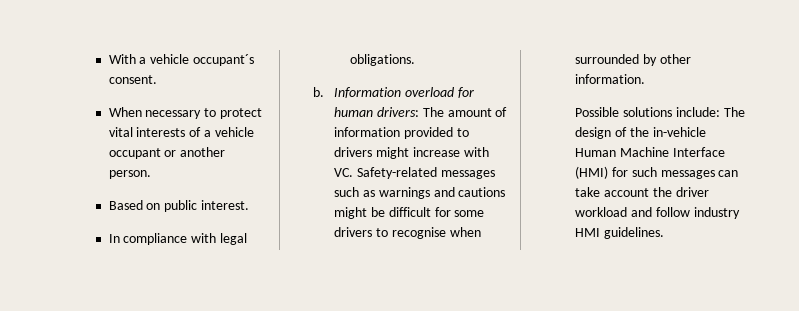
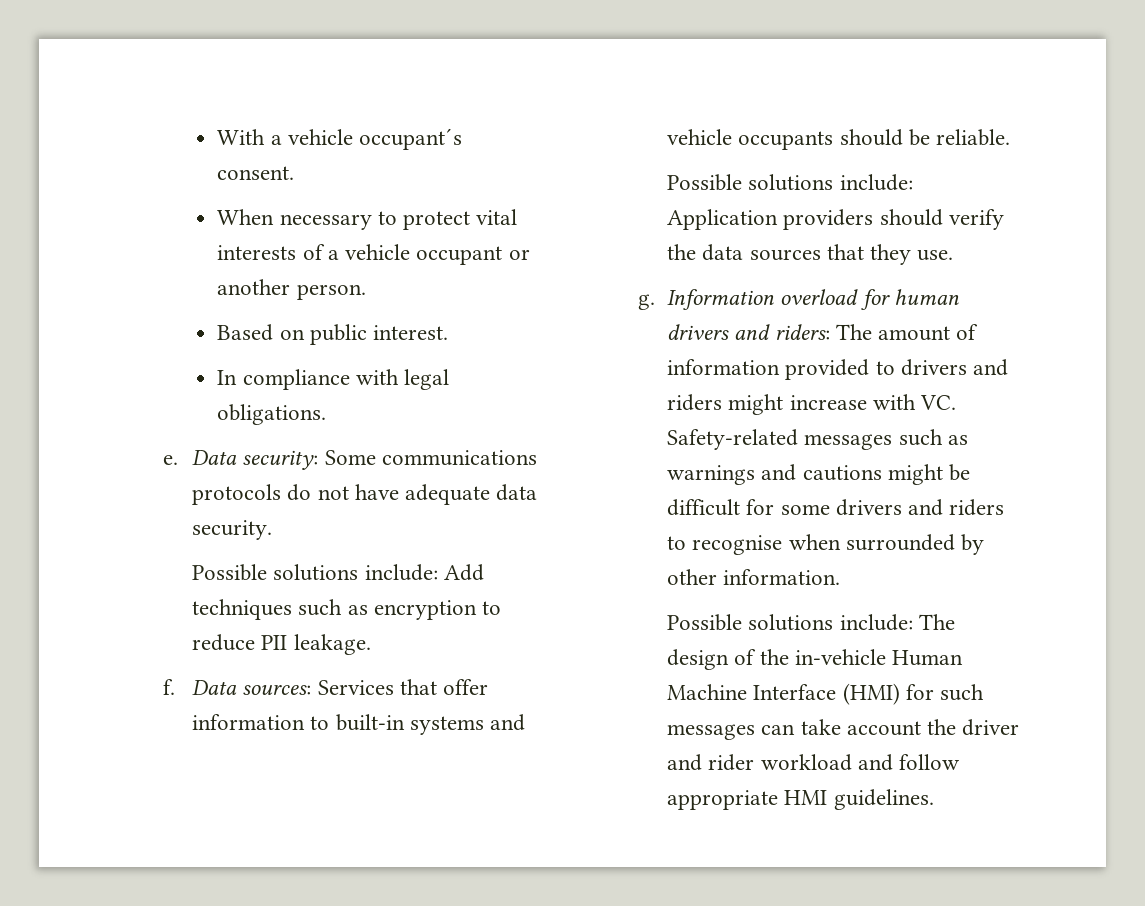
[313,87,325,97] b. -> [163,450,537,470] [192,484,538,505] [192,520,273,540] [192,564,484,581] [192,599,502,620] [192,634,371,655] [163,679,489,695] [192,714,526,735] [667,129,1011,150] [667,174,913,191] [667,209,1004,230] [667,244,954,265] [638,294,656,310] e. Data security: Some communications protocols do not have adequate data security. // Possible solutions include: Add techniques such as encryption to reduce PII leakage. // f. Data sources: Services that offer information to built-in systems and vehicle occupants should be reliable. // Possible solutions include: Application providers should verify the data sources that they use. // g.
[377,107,420,117] drivers: -> [667,324,830,340] drivers and riders:
(373, 152) none -> [973,359,1009,376] [667,394,723,411] and riders
(373, 232) none -> [908,499,1005,516] and riders
(709, 192) none -> [667,754,755,771] and rider
[693,207,740,219] industry -> [667,790,779,810] appropriate

